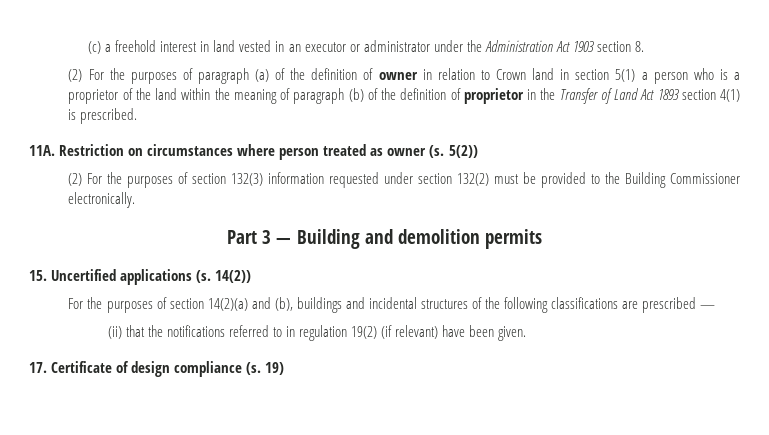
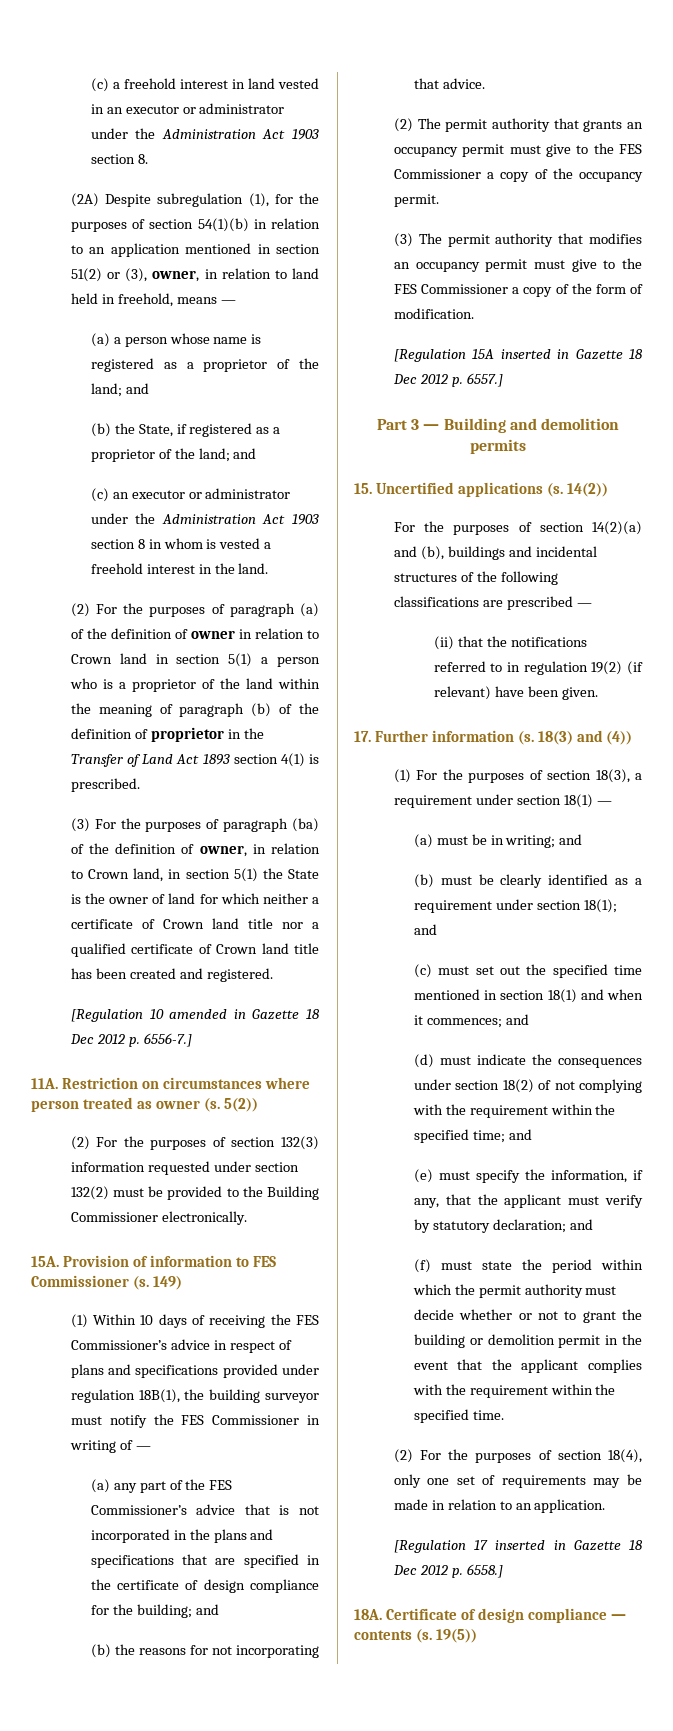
(645, 46) none -> [70,193,320,207] [70,218,321,232] [70,243,320,257] [70,268,319,282] [70,293,236,307] [90,333,262,347] [90,358,319,372] [90,383,149,397] [90,423,281,437] [90,448,257,462] [90,488,291,502] [90,513,319,525] [90,538,272,549] [90,563,269,574] // (2A) Despite subregulation (1), for the purposes of section 54(1)(b) in relation to an application mentioned in section 51(2) or (3), owner, in relation to land held in freehold, means — // (a) a person whose name is registered as a proprietor of the land; and // (b) the State, if registered as a proprietor of the land; and // (c) an executor or administrator under the Administration Act 1903 section 8 in whom is vested a freehold interest in the land.
(138, 116) none -> [70,818,320,832] [70,843,320,857] [70,868,319,882] [70,893,319,904] [70,918,319,929] [70,943,319,957] [70,968,273,982] [70,1009,320,1022] [69,1033,192,1047] // (3) For the purposes of paragraph (ba) of the definition of owner, in relation to Crown land, in section 5(1) the State is the owner of land for which neither a certificate of Crown land title nor a qualified certificate of Crown land title has been created and registered. // [Regulation 10 amended in Gazette 18 Dec 2012 p. 6556-7.]
(136, 200) none -> [31,1255,276,1267] [31,1275,182,1290] [70,1314,319,1328] [70,1339,292,1353] [70,1364,319,1378] [70,1389,319,1403] [70,1414,320,1428] [69,1440,151,1453] [90,1479,233,1493] [90,1504,319,1515] [90,1529,274,1543] [90,1554,320,1568] [90,1579,319,1593] [90,1604,219,1618] [90,1644,319,1658] [413,78,485,89] [393,118,643,132] [393,143,642,157] [393,168,643,182] [393,194,439,207] [393,233,642,247] [393,258,642,272] [393,283,643,297] [393,308,474,319] [393,349,643,362] [392,373,503,387] // 15A. Provision of information to FES Commissioner (s. 149) // (1) Within 10 days of receiving the FES Commissioner’s advice in respect of plans and specifications provided under regulation 18B(1), the building surveyor must notify the FES Commissioner in writing of — // (a) any part of the FES Commissioner’s advice that is not incorporated in the plans and specifications that are specified in the certificate of design compliance for the building; and // (b) the reasons for not incorporating that advice. // (2) The permit authority that grants an occupancy permit must give to the FES Commissioner a copy of the occupancy permit. // (3) The permit authority that modifies an occupancy permit must give to the FES Commissioner a copy of the form of modification. // [Regulation 15A inserted in Gazette 18 Dec 2012 p. 6557.]
[51,361,285,377] Certificate of design compliance (s. 19) -> [374,730,633,745] [393,769,642,783] [393,794,612,808] [413,834,583,848] [413,874,642,888] [413,899,617,913] [413,924,437,935] [413,964,642,978] [413,989,643,1003] [413,1014,529,1028] [413,1054,642,1068] [413,1079,642,1093] [412,1104,616,1118] [413,1129,532,1143] [413,1169,643,1183] [413,1194,643,1208] [413,1219,593,1233] [413,1259,643,1273] [412,1284,617,1298] [413,1309,642,1323] [413,1334,642,1348] [413,1359,642,1373] [412,1384,616,1398] [413,1409,504,1423] [393,1449,642,1463] [393,1474,642,1488] [393,1499,606,1513] [393,1540,643,1553] [392,1564,503,1578] [354,1608,626,1623] [354,1629,477,1643] Further information (s. 18(3) and (4)) // (1) For the purposes of section 18(3), a requirement under section 18(1) — // (a) must be in writing; and // (b) must be clearly identified as a requirement under section 18(1); and // (c) must set out the specified time mentioned in section 18(1) and when it commences; and // (d) must indicate the consequences under section 18(2) of not complying with the requirement within the specified time; and // (e) must specify the information, if any, that the applicant must verify by statutory declaration; and // (f) must state the period within which the permit authority must decide whether or not to grant the building or demolition permit in the event that the applicant complies with the requirement within the specified time. // (2) For the purposes of section 18(4), only one set of requirements may be made in relation to an application. // [Regulation 17 inserted in Gazette 18 Dec 2012 p. 6558.] // 18A. Certificate of design compliance — contents (s. 19(5))

